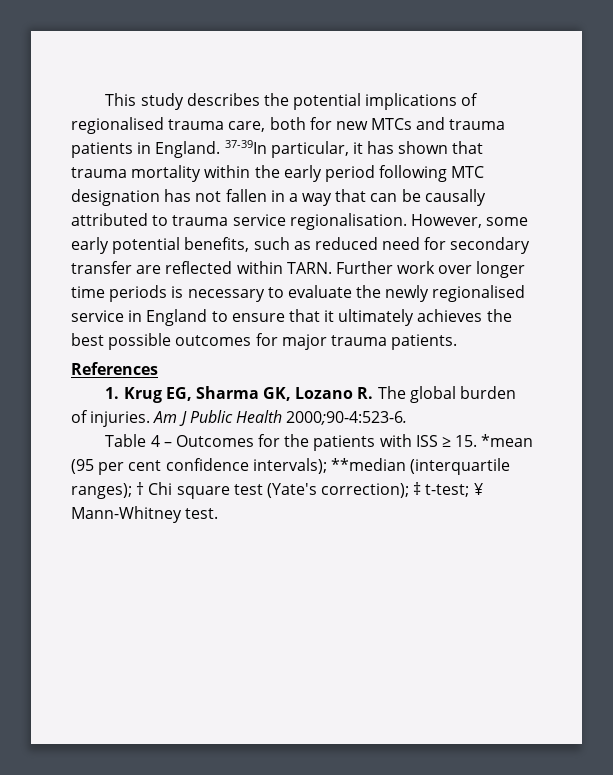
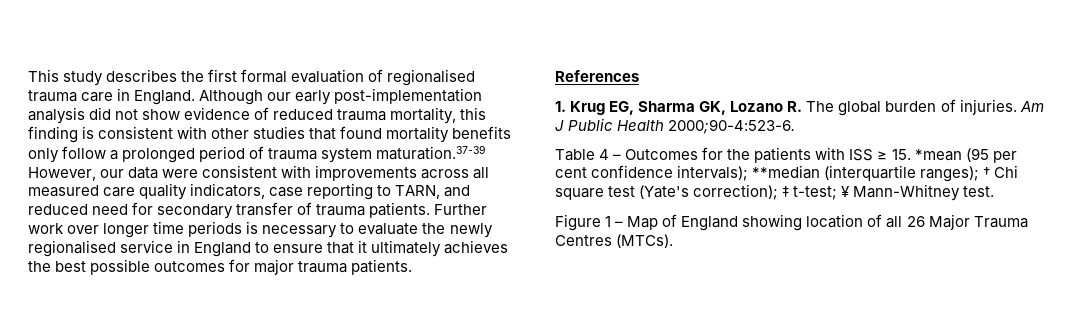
[293,93,479,110] [71,117,506,134] [71,140,484,158] [71,165,485,182] [71,189,486,206] [71,213,529,230] [71,237,311,254] potential implications of regionalised trauma care, both for new MTCs and trauma patients in England. 37-39In particular, it has shown that trauma mortality within the early period following MTC designation has not fallen in a way that can be causally attributed to trauma service regionalisation. However, some early potential benefits, such as -> [208,69,476,86] [28,88,483,105] [28,107,487,124] [28,126,512,143] [28,145,487,163] [28,165,490,181] [28,183,471,200] first formal evaluation of regionalised trauma care in England. Although our early post-implementation analysis did not show evidence of reduced trauma mortality, this finding is consistent with other studies that found mortality benefits only follow a prolonged period of trauma system maturation.37-39 However, our data were consistent with improvements across all measured care quality indicators, case reporting to TARN, and
[136,261,332,274] are reflected within TARN. -> [297,202,431,218] of trauma patients.
(219, 513) none -> [555,214,1028,231] [555,234,674,248] // Figure 1 – Map of England showing location of all 26 Major Trauma Centres (MTCs).

